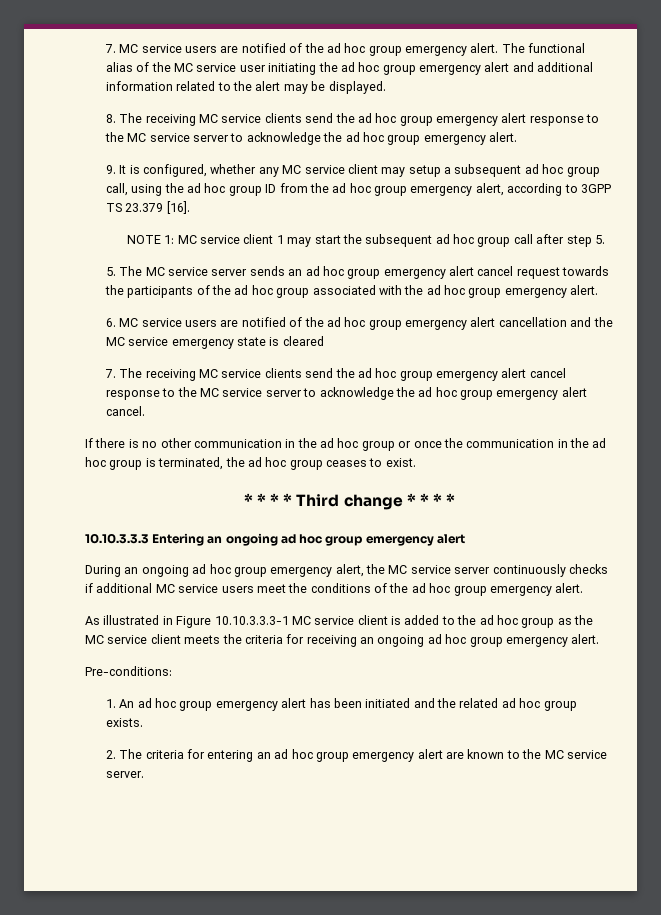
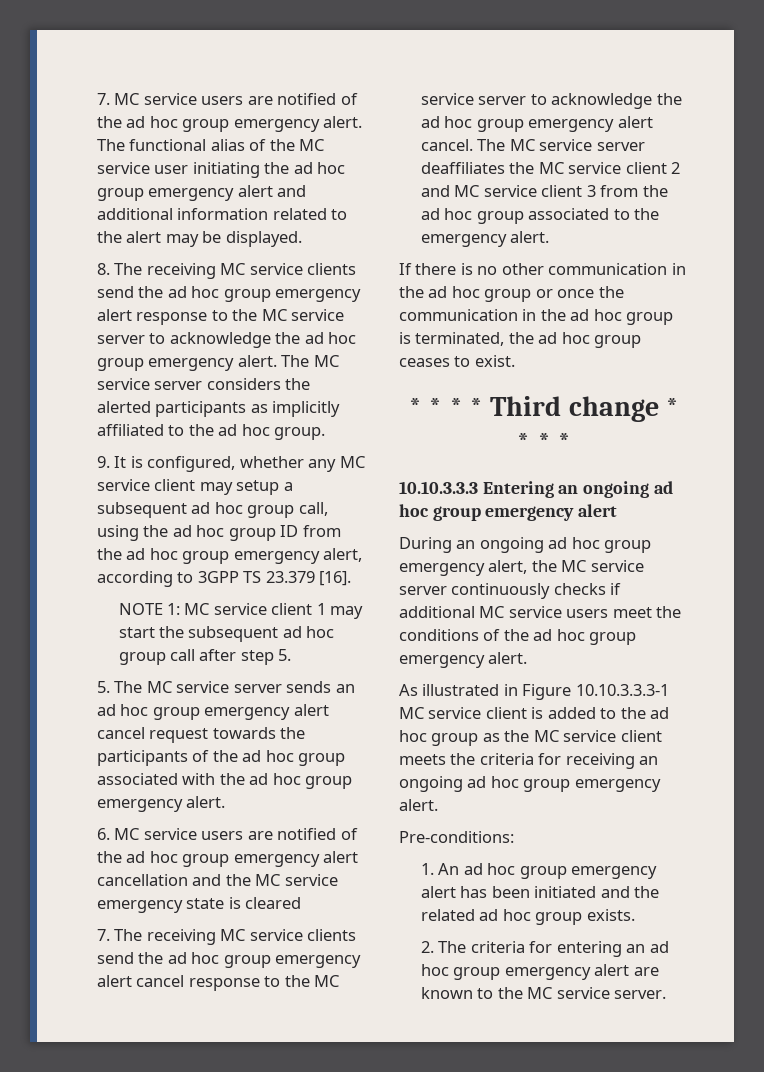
(518, 137) none -> [281,355,339,367] [96,378,311,390] [96,401,341,417] [96,424,326,440] The MC service server considers the alerted participants as implicitly affiliated to the ad hoc group.
(145, 411) none -> [477,139,645,151] [420,162,681,174] [420,185,668,197] [420,208,660,224] [420,231,550,247] The MC service server deaffiliates the MC service client 2 and MC service client 3 from the ad hoc group associated to the emergency alert.

